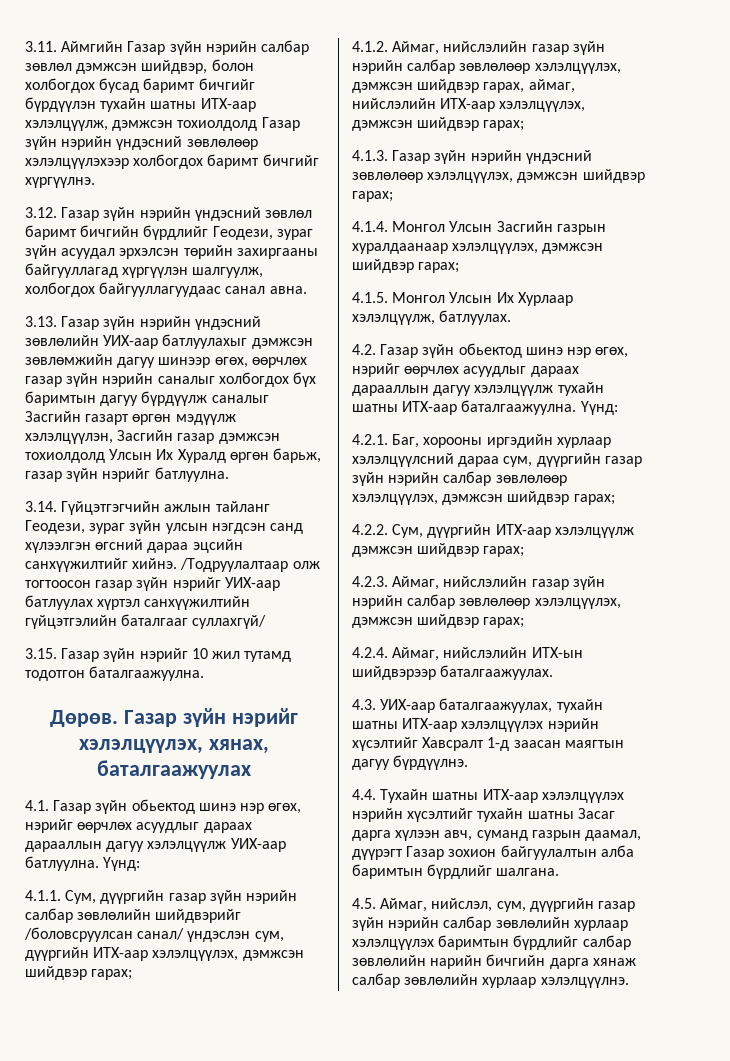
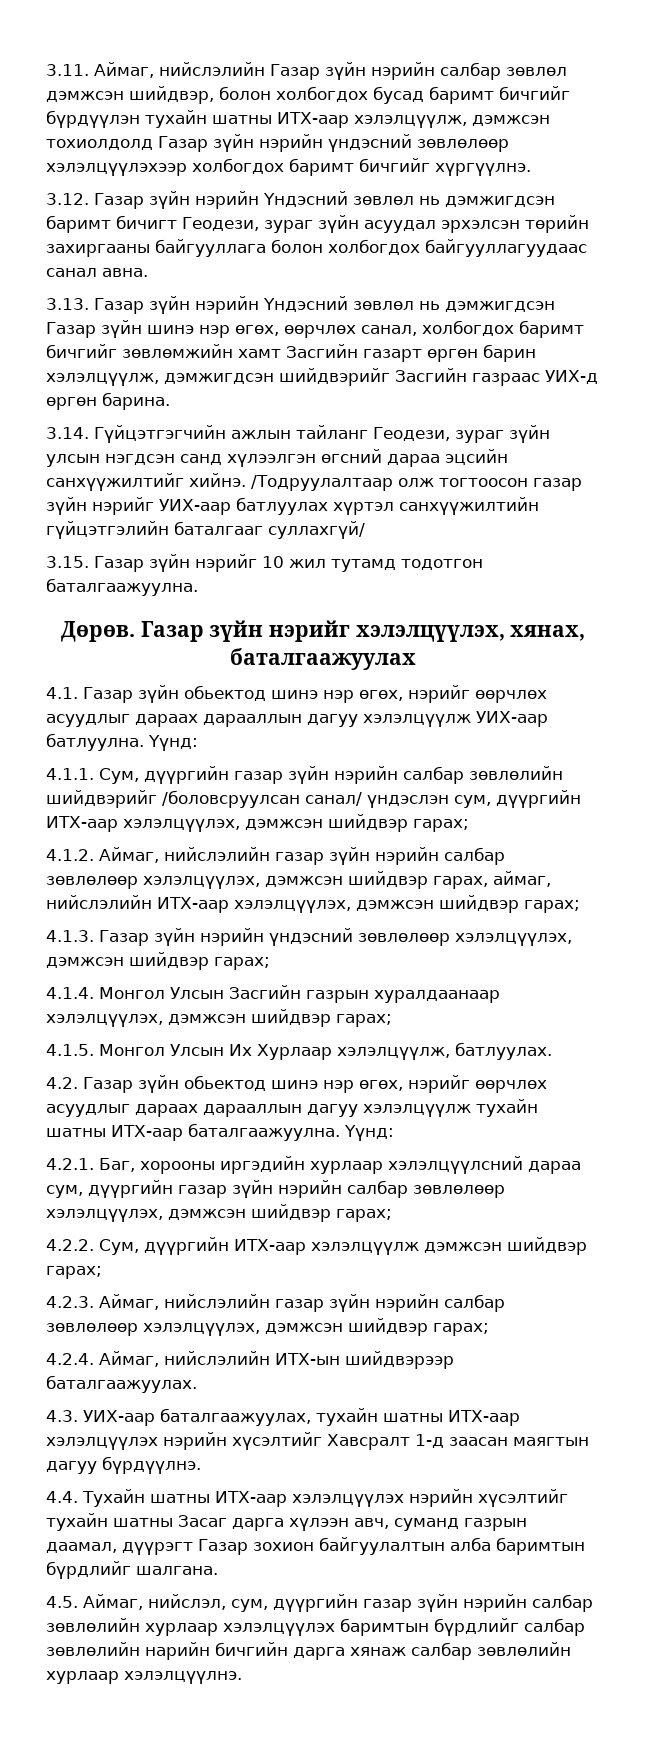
[61,41,124,52] Аймгийн -> [94,62,265,78] Аймаг, нийслэлийн
[194,207,312,221] [25,225,209,240] үндэсний зөвлөл баримт бичгийн бүрдлийг -> [263,191,555,207] [46,215,177,233] Үндэсний зөвлөл нь дэмжигдсэн баримт бичигт
[25,263,264,278] байгууллагад хүргүүлэн шалгуулж, -> [155,239,323,257] байгууллага болон
[194,316,261,330] [25,334,313,349] [25,354,307,368] [25,372,316,387] [25,391,269,406] [25,411,236,425] [25,430,280,444] [25,448,321,463] [25,467,229,482] үндэсний зөвлөлийн УИХ-аар батлуулахыг дэмжсэн зөвлөмжийн дагуу шинээр өгөх, өөрчлөх газар зүйн нэрийн саналыг холбогдох бүх баримтын дагуу бүрдүүлж саналыг Засгийн газарт өргөн мэдүүлж хэлэлцүүлэн, Засгийн газар дэмжсэн тохиолдолд Улсын Их Хуралд өргөн барьж, газар зүйн нэрийг батлуулна. -> [263,296,555,312] [46,320,584,338] [46,344,536,362] [46,368,598,386] [46,392,170,410] Үндэсний зөвлөл нь дэмжигдсэн Газар зүйн шинэ нэр өгөх, өөрчлөх санал, холбогдох баримт бичгийг зөвлөмжийн хамт Засгийн газарт өргөн барин хэлэлцүүлж, дэмжигдсэн шийдвэрийг Засгийн газраас УИХ-д өргөн барина.

